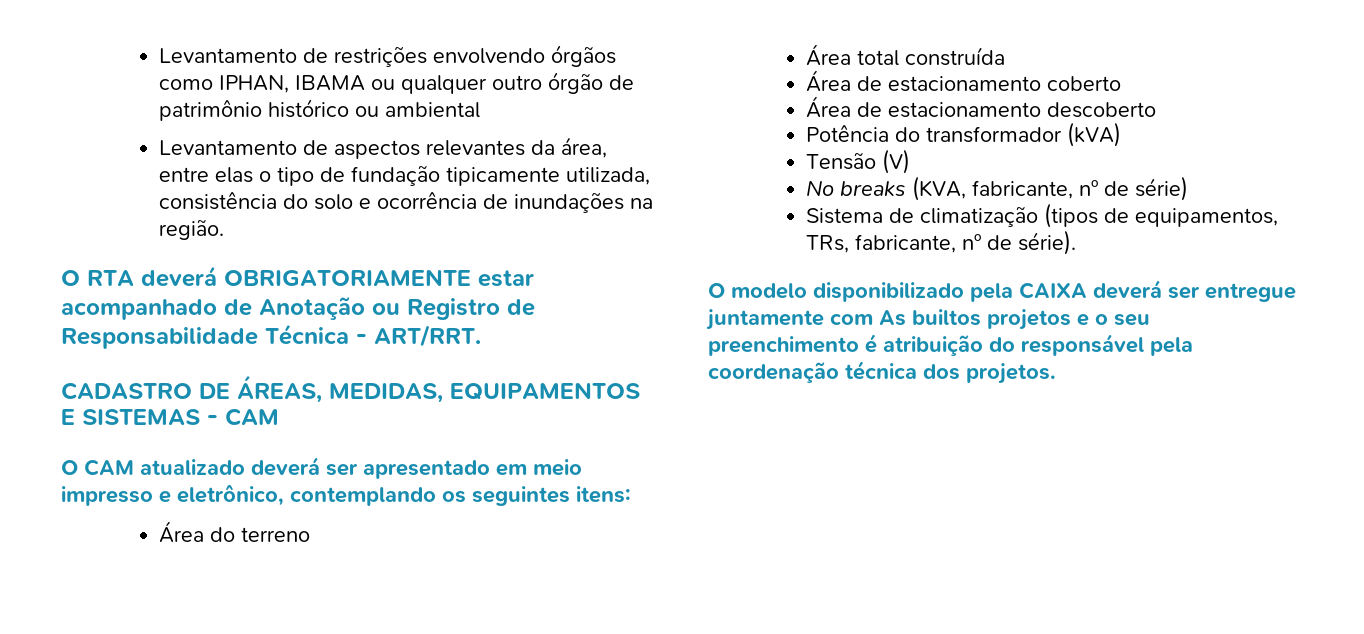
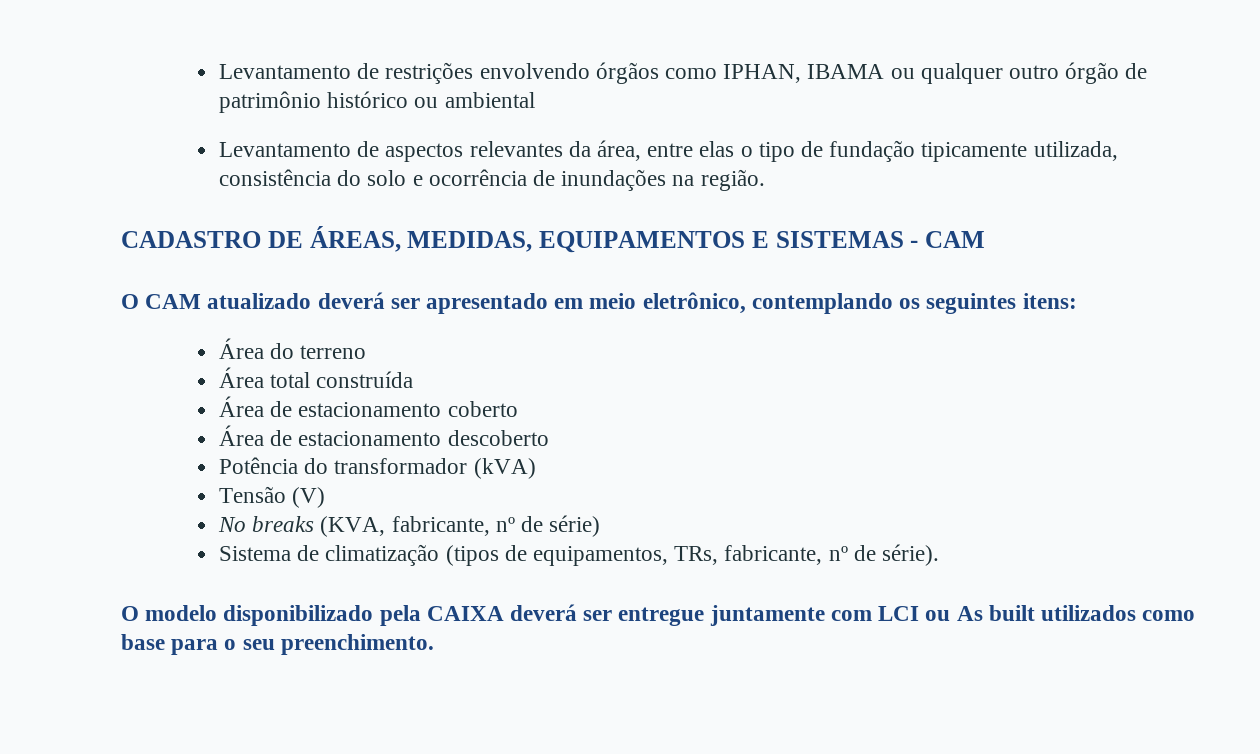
[61,266,534,287] [61,297,535,320] [61,324,481,349] // O RTA deverá OBRIGATORIAMENTE estar acompanhado de Anotação ou Registro de Responsabilidade Técnica - ART/RRT. -> (765, 180) none
[61,486,171,506] impresso e -> (637, 301) none
[879,309,1150,330] [708,334,1193,356] [708,361,1056,384] As builtos projetos e o seu preenchimento é atribuição do responsável pela coordenação técnica dos projetos. -> [878,605,1196,621] [121,634,434,655] LCI ou As built utilizados como base para o seu preenchimento.

